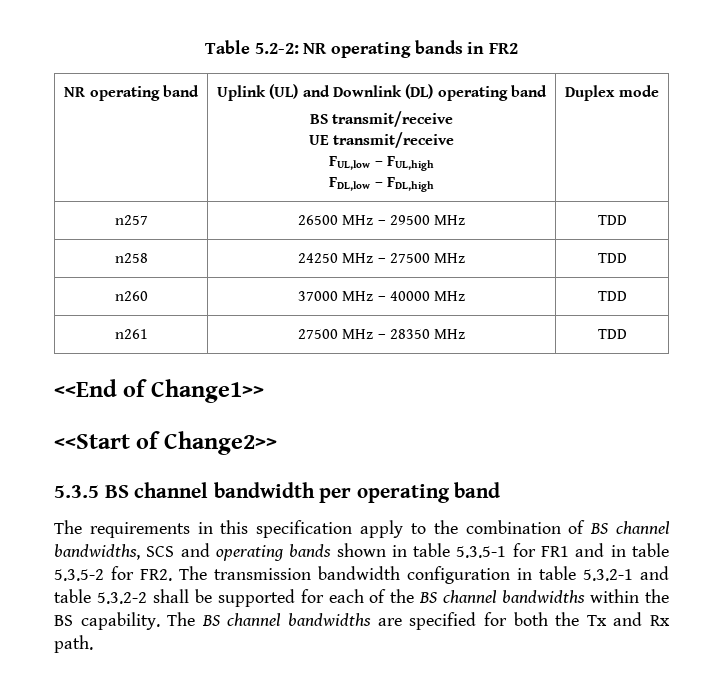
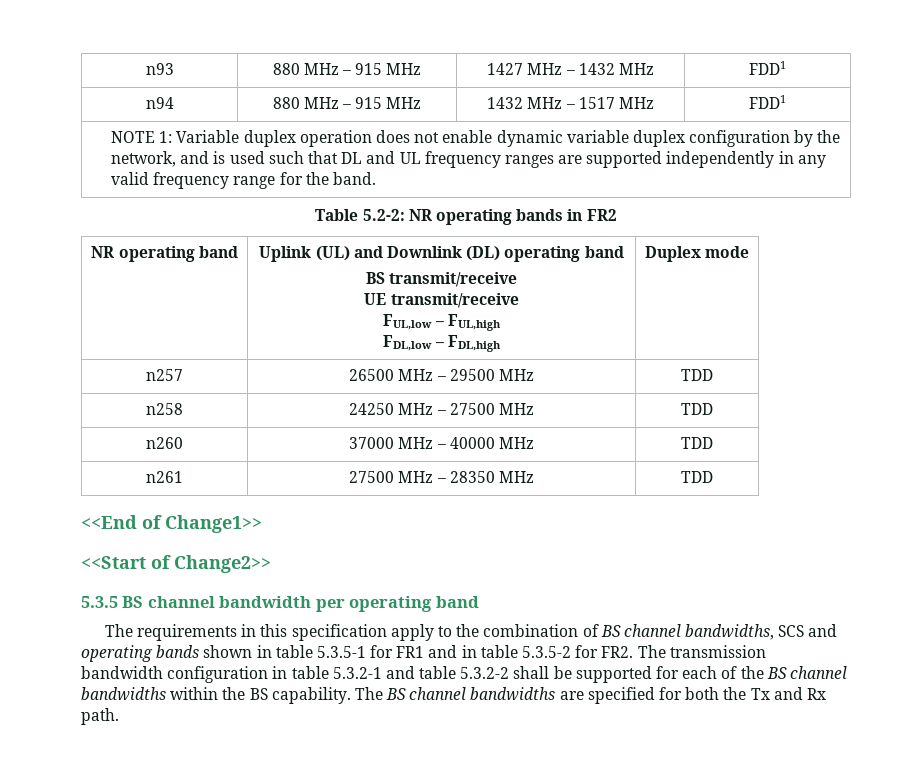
(204, 47) none -> [145,63,174,75] [272,63,422,75] [487,63,654,75] [749,61,786,75] [145,97,174,109] [272,97,422,109] [487,97,654,109] [749,95,786,109] [111,130,841,147] [111,151,826,168] [111,172,376,189] n93 | 880 MHz – 915 MHz | 1427 MHz – 1432 MHz | FDD1 // n94 | 880 MHz – 915 MHz | 1432 MHz – 1517 MHz | FDD1 // NOTE 1: Variable duplex operation does not enable dynamic variable duplex configuration by the network, and is used such that DL and UL frequency ranges are supported independently in any valid frequency range for the band. //

